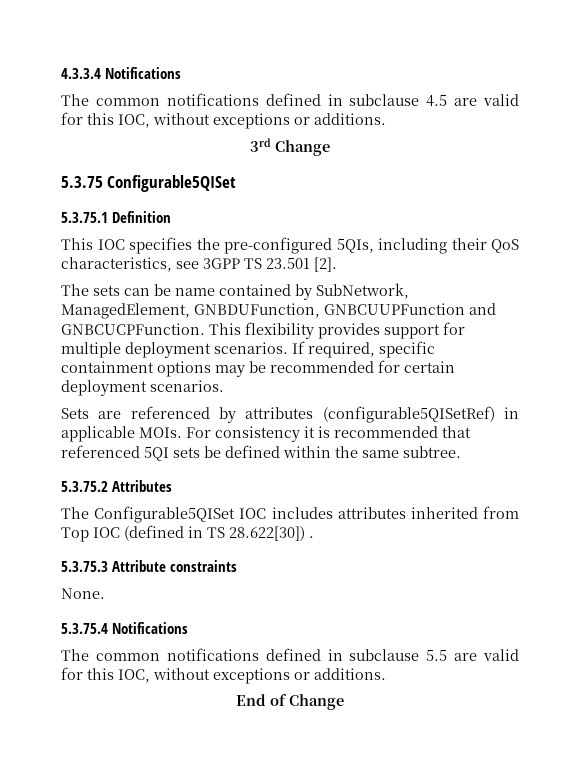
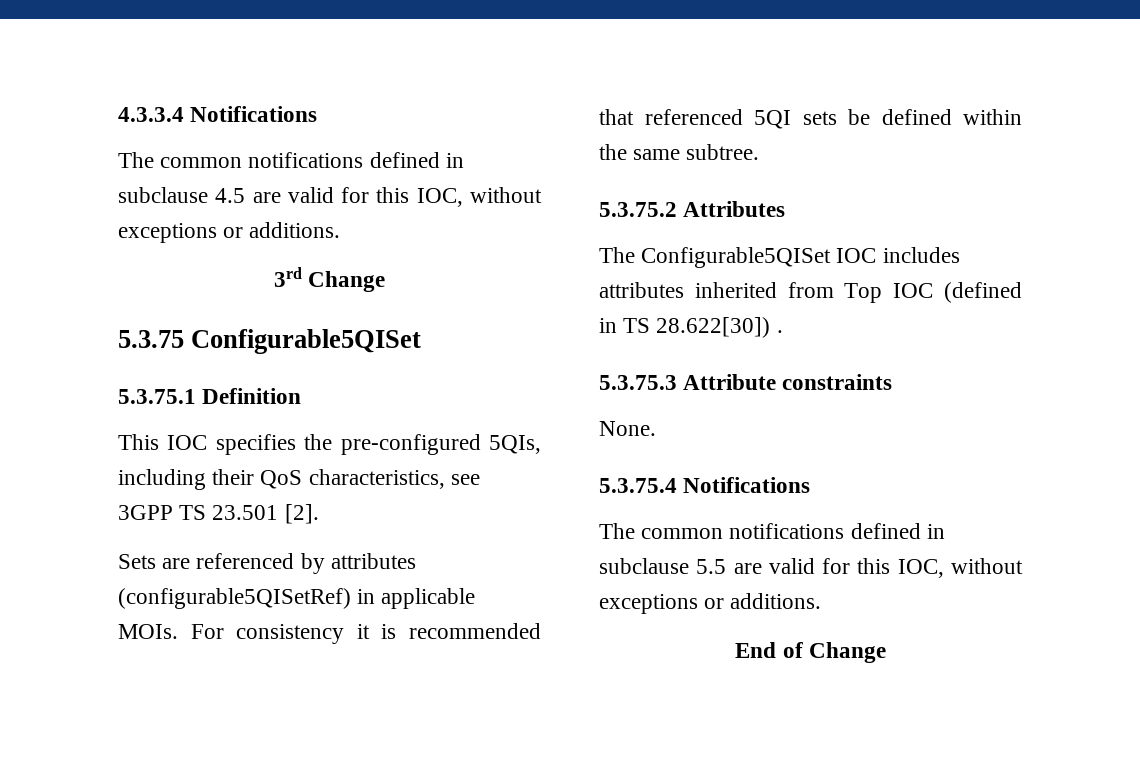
[61,283,409,300] [61,303,496,319] [61,322,465,339] [61,341,435,358] [61,360,455,377] [61,380,224,396] // The sets can be name contained by SubNetwork, ManagedElement, GNBDUFunction, GNBCUUPFunction and GNBCUCPFunction. This flexibility provides support for multiple deployment scenarios. If required, specific containment options may be recommended for certain deployment scenarios. -> (319, 514) none

